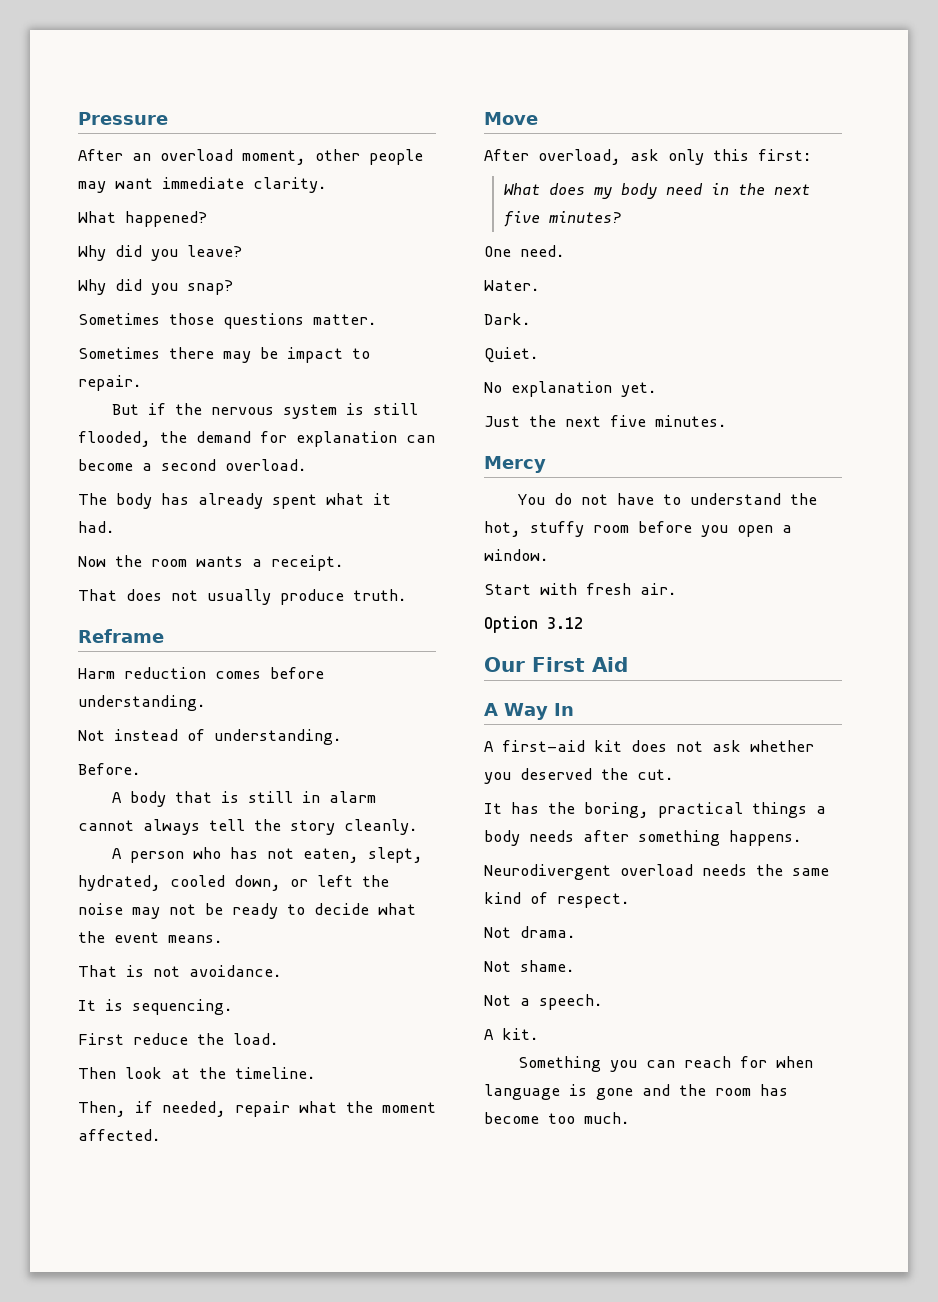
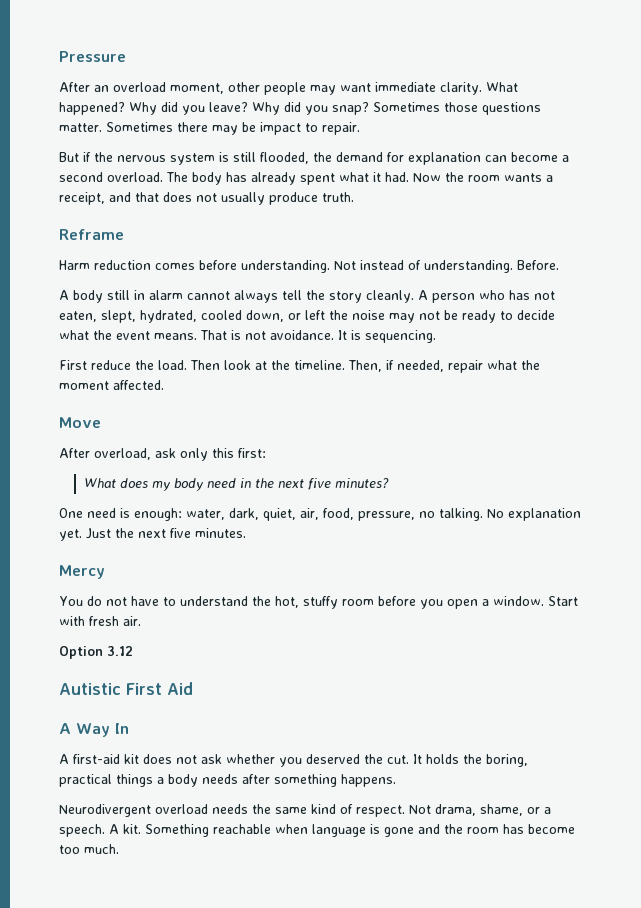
(327, 185) // -> (482, 88) none
(207, 219) // -> (125, 108) none
(242, 251) // -> (248, 107) none
(233, 287) // -> (369, 108) none
(377, 319) // -> (102, 127) none
(307, 465) // -> (163, 177) none
(115, 527) // -> (409, 177) none
[271,555,344,571] [78,589,117,601] receipt. // That -> [59,192,159,205] receipt, and that
(206, 703) // -> (330, 266) none
(342, 737) // -> (513, 266) none
[174,791,239,803] that is -> (103, 296) none
(418, 827) // -> (414, 296) none
(223, 939) // -> (197, 336) none
(282, 971) // -> (334, 335) none
(279, 1039) // -> (187, 365) none
(316, 1073) // -> (345, 365) none
[520,245,565,257] [484,280,540,291] [484,313,531,325] [484,347,539,363] need. // Water. // Dark. // Quiet. // -> [87,508,483,521] need is enough: water, dark, quiet, air, food, pressure, no talking.
(657, 389) // -> (82, 535) none
(549, 555) // -> (544, 601) none
[484,657,525,672] Our -> [59,683,121,695] Autistic
[484,802,539,814] // It has -> [413,754,459,764] It holds
[484,926,576,938] [484,960,575,972] [484,995,511,1006] // Not drama. // Not shame. // Not -> [409,804,540,816] Not drama, shame, or
(603, 1002) // -> (105, 830) none
[517,1056,767,1072] // Something you can reach for -> [145,824,271,837] Something reachable

